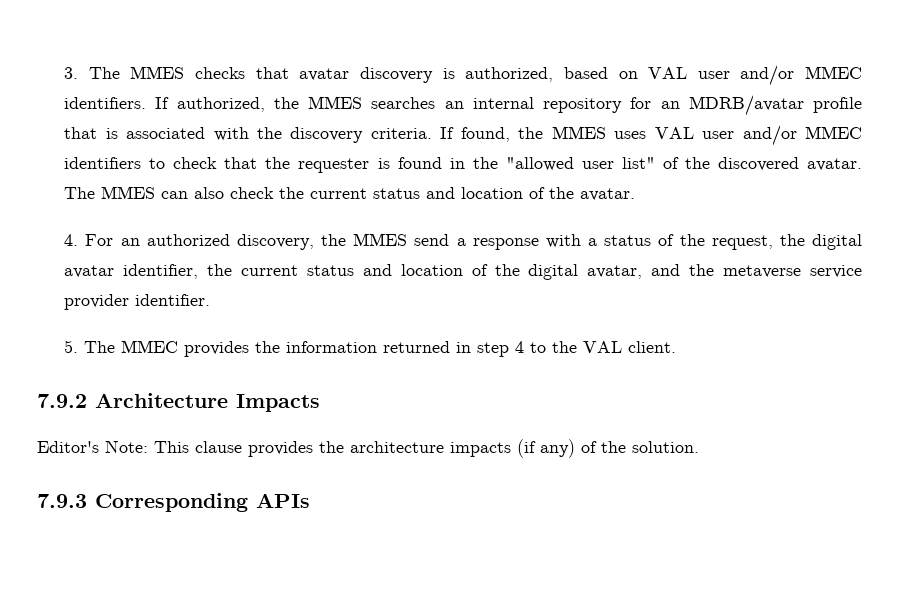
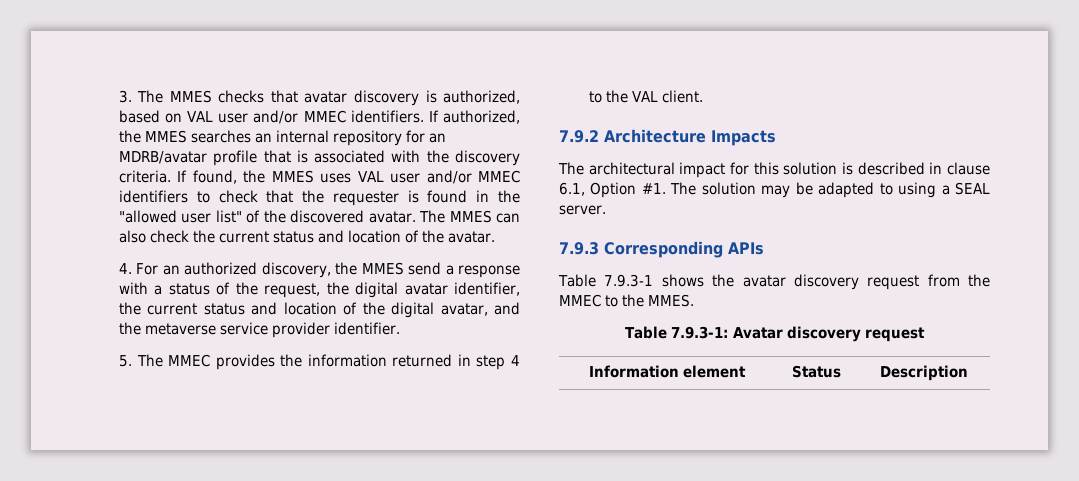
[37,439,699,458] [37,493,310,512] Editor's Note: This clause provides the architecture impacts (if any) of the solution. // 7.9.3 Corresponding APIs -> [558,162,990,178] [559,182,990,198] [559,205,606,215] [559,241,764,258] [558,274,990,290] [559,294,695,307] [625,326,925,342] [588,365,747,378] [791,365,841,378] [879,365,968,381] The architectural impact for this solution is described in clause 6.1, Option #1. The solution may be adapted to using a SEAL server. // 7.9.3 Corresponding APIs // Table 7.9.3-1 shows the avatar discovery request from the MMEC to the MMES. // Table 7.9.3-1: Avatar discovery request // Information element | Status | Description

